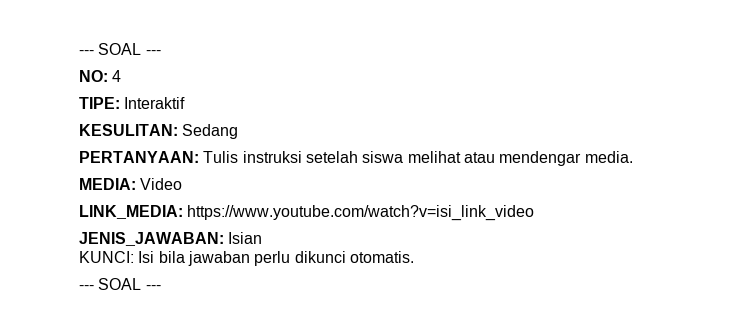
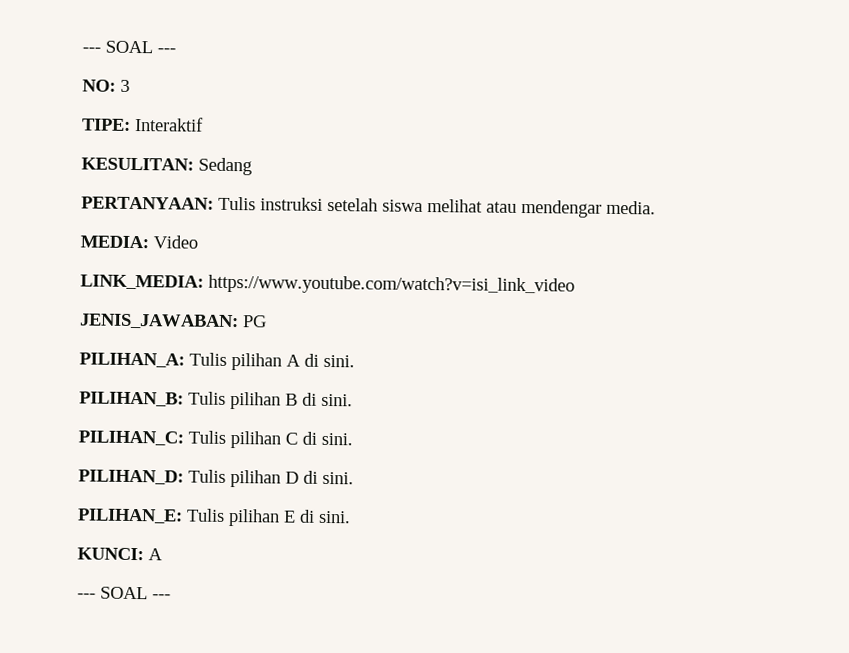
[112,70,122,82] 4 -> [120,79,130,92] 3
[228,232,263,244] [79,251,414,266] Isian // KUNCI: Isi bila jawaban perlu dikunci otomatis. -> [242,315,267,328] [79,352,355,371] [79,391,353,410] [78,430,353,449] [78,469,354,488] [77,508,351,527] [77,547,163,561] PG // PILIHAN_A: Tulis pilihan A di sini. // PILIHAN_B: Tulis pilihan B di sini. // PILIHAN_C: Tulis pilihan C di sini. // PILIHAN_D: Tulis pilihan D di sini. // PILIHAN_E: Tulis pilihan E di sini. // KUNCI: A

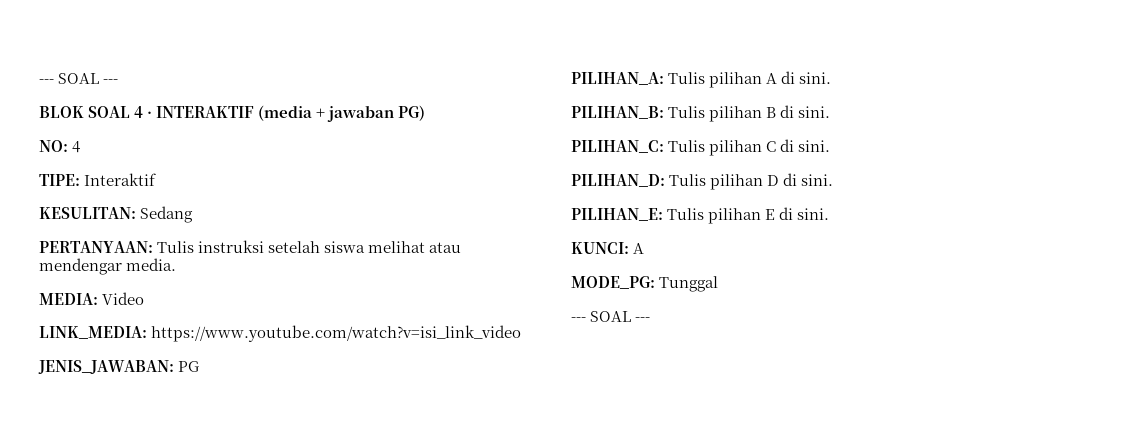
[82,40,176,54] --- SOAL --- -> [39,73,119,84] [39,105,426,122] --- SOAL --- // BLOK SOAL 4 · INTERAKTIF (media + jawaban PG)
[120,79,130,92] 3 -> [72,141,81,153] 4
(163, 554) none -> [571,276,719,292] // MODE_PG: Tunggal

